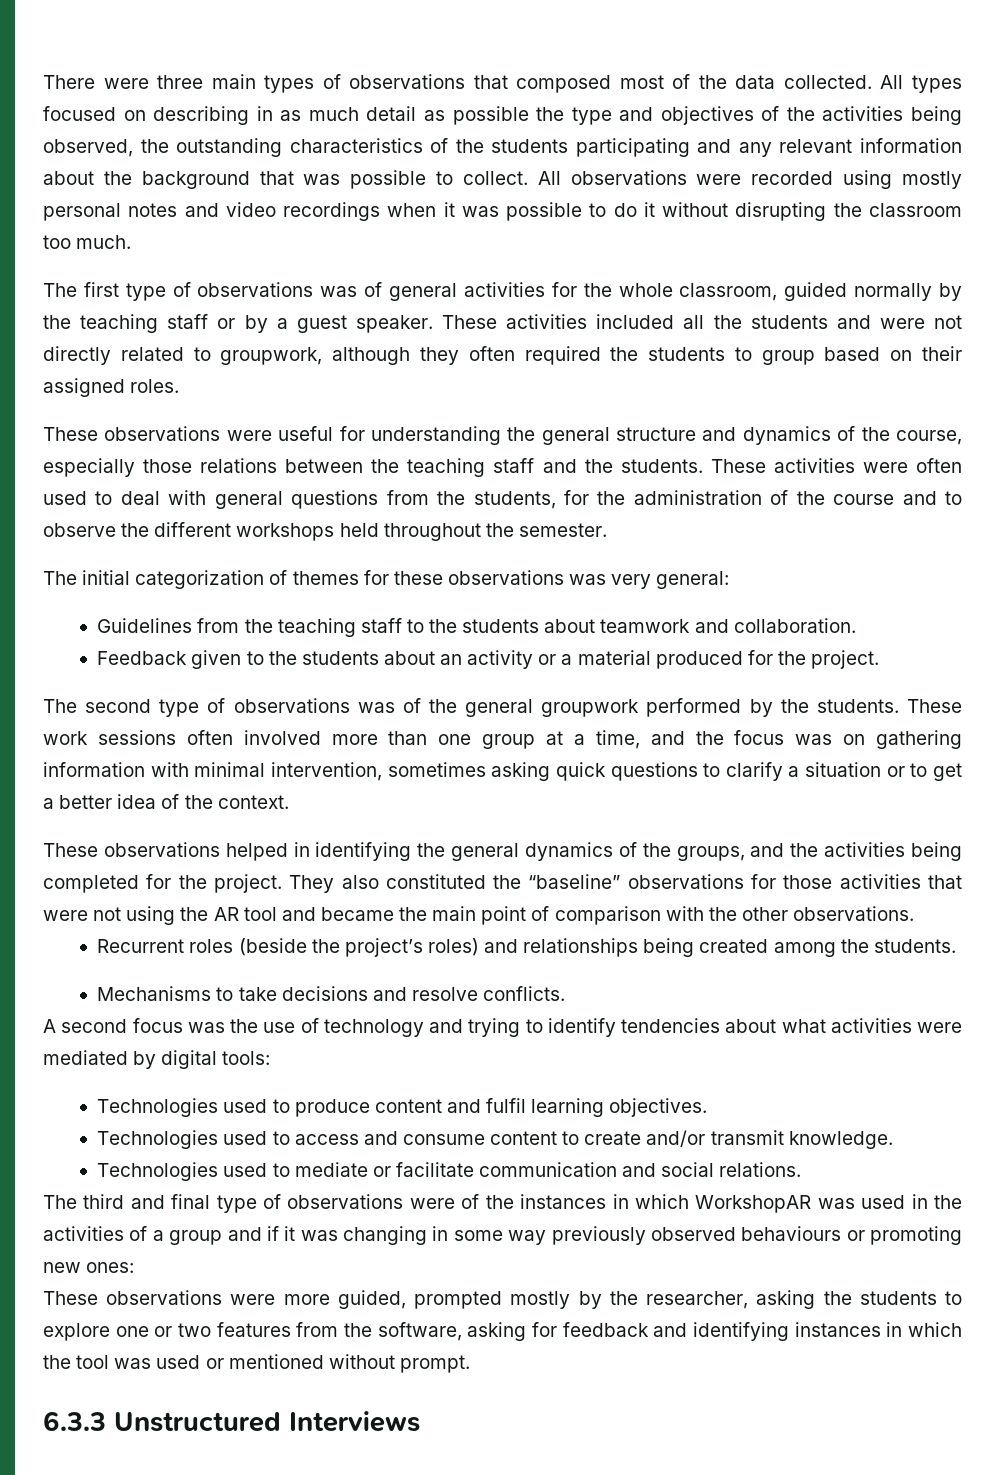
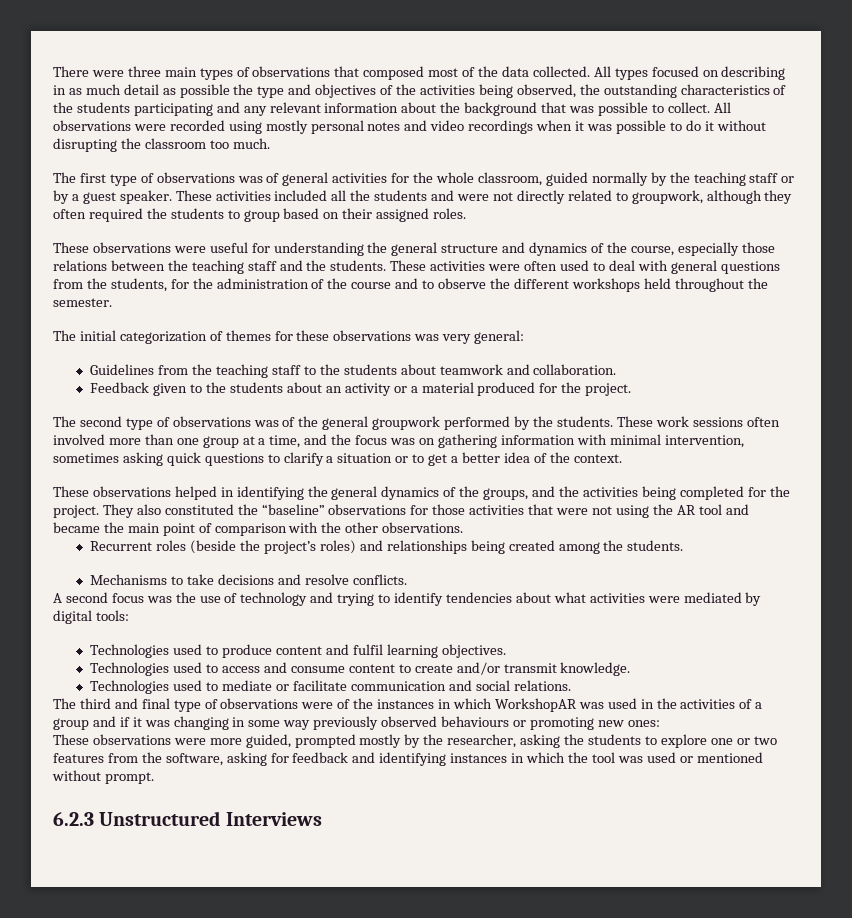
[43,1411,106,1431] 6.3.3 -> [53,812,94,826] 6.2.3

